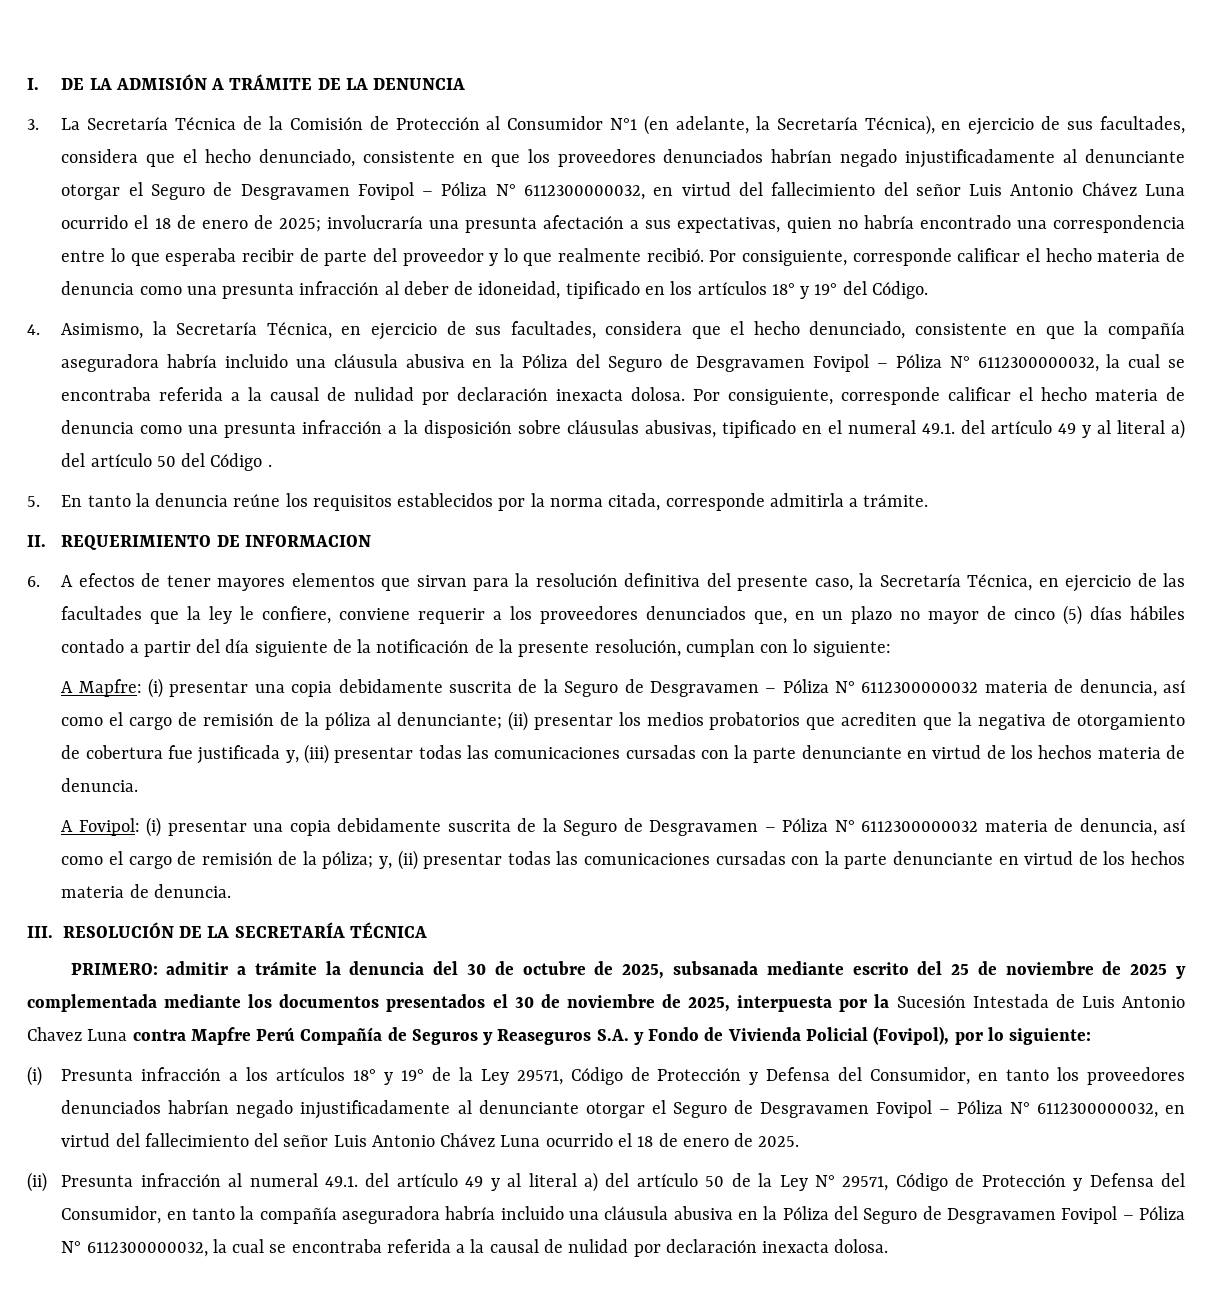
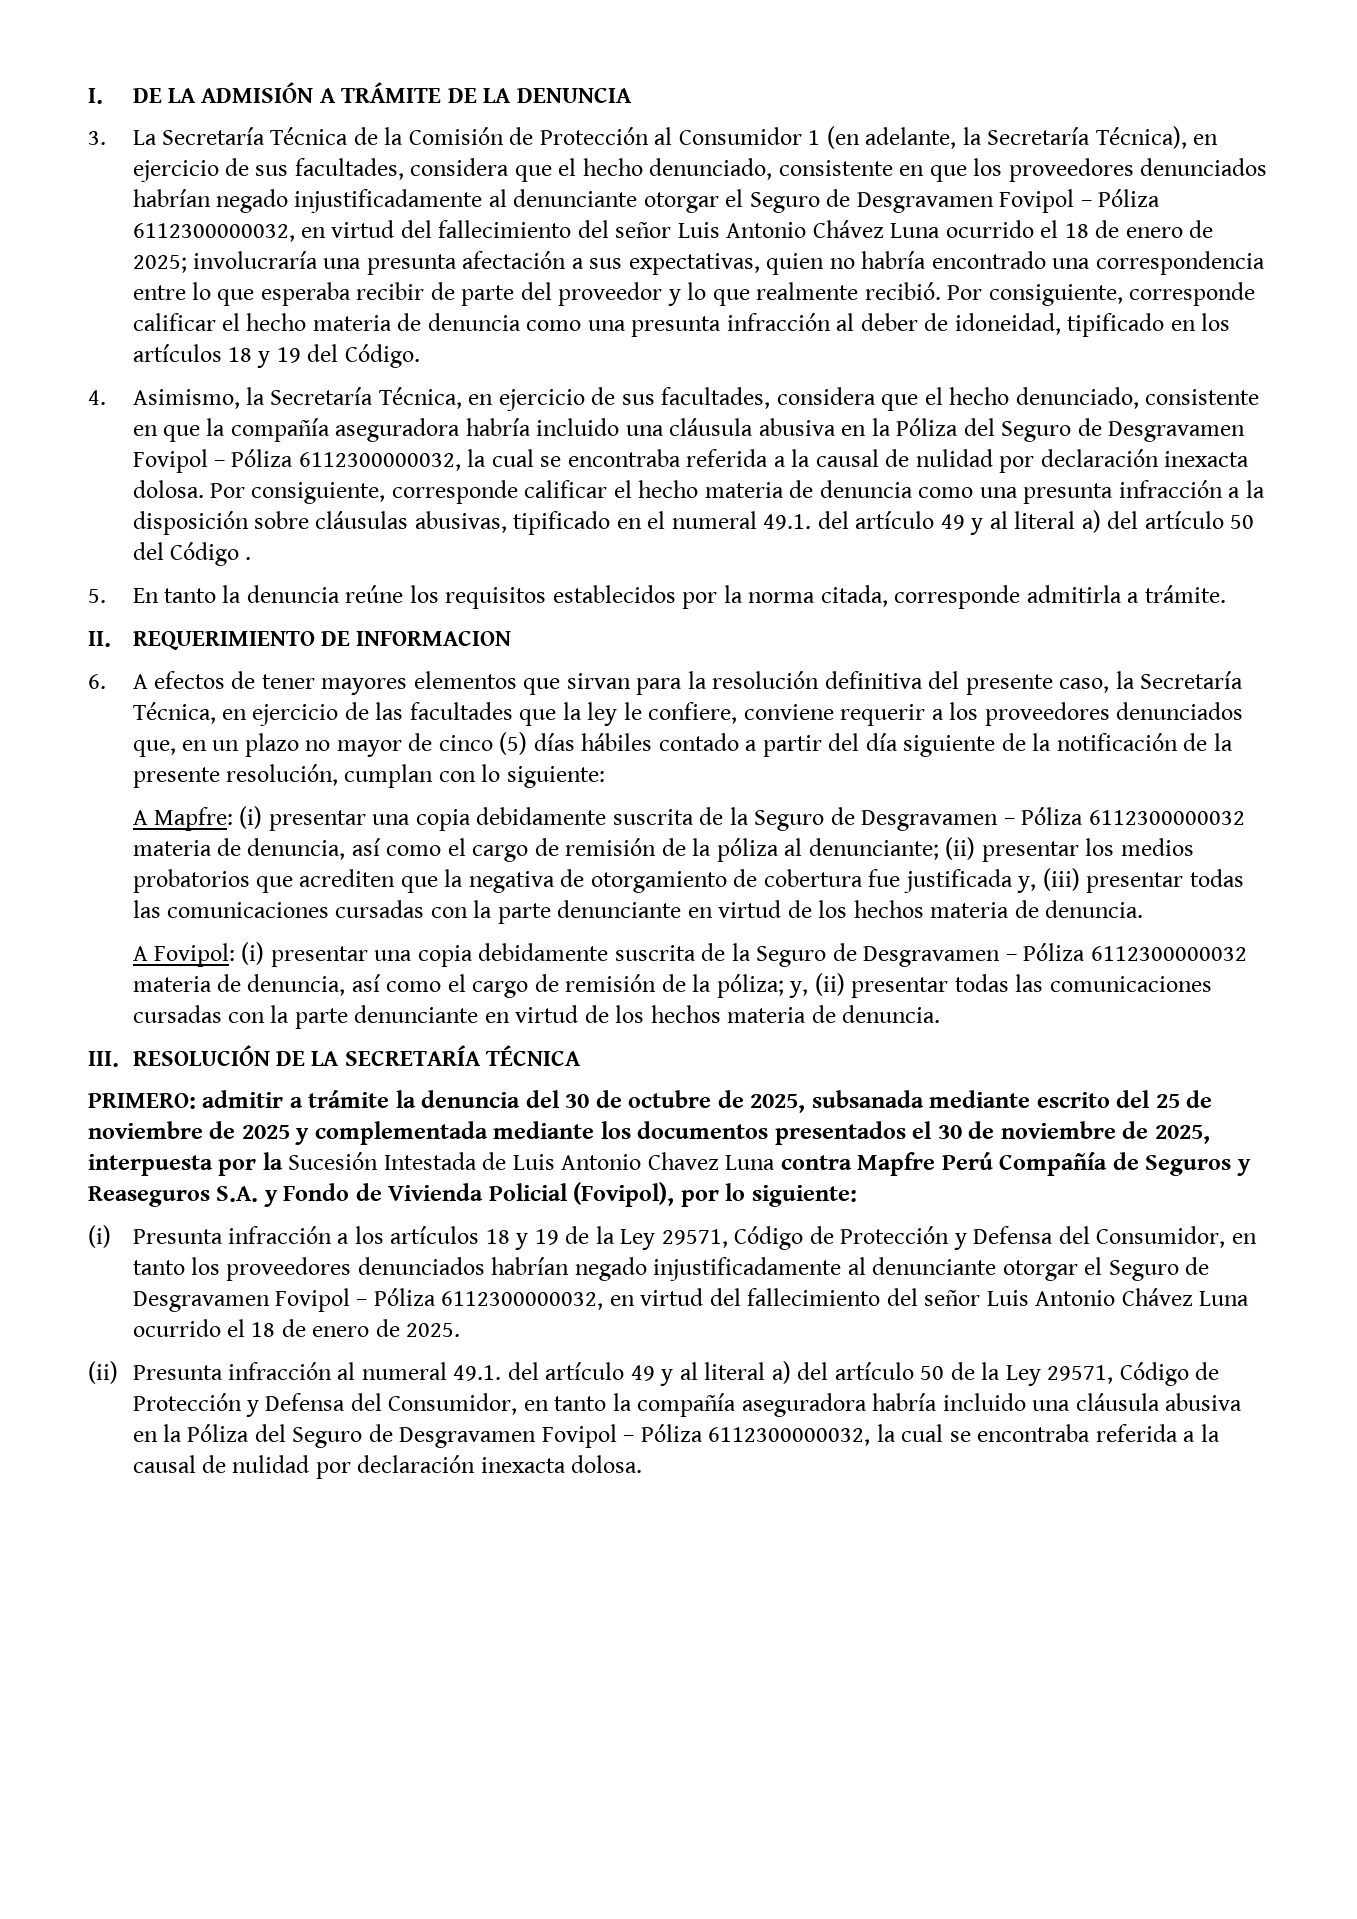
[610,118,638,130] N°1 -> [808,130,821,145] 1
[495,184,516,196] N° -> (1161, 198) none
[771,283,838,299] 18° y 19° -> [227,347,301,368] 18 y 19
[949,356,970,368] N° -> (294, 458) none
[835,681,856,693] N° -> (1084, 816) none
[834,820,855,832] N° -> (1086, 952) none
[353,1069,424,1085] 18° y 19° -> [485,1229,559,1250] 18 y 19
[1009,1102,1030,1114] N° -> (436, 1297) none
[815,1175,836,1187] N° -> (1041, 1375) none
[61,1241,82,1253] N° -> (703, 1433) none

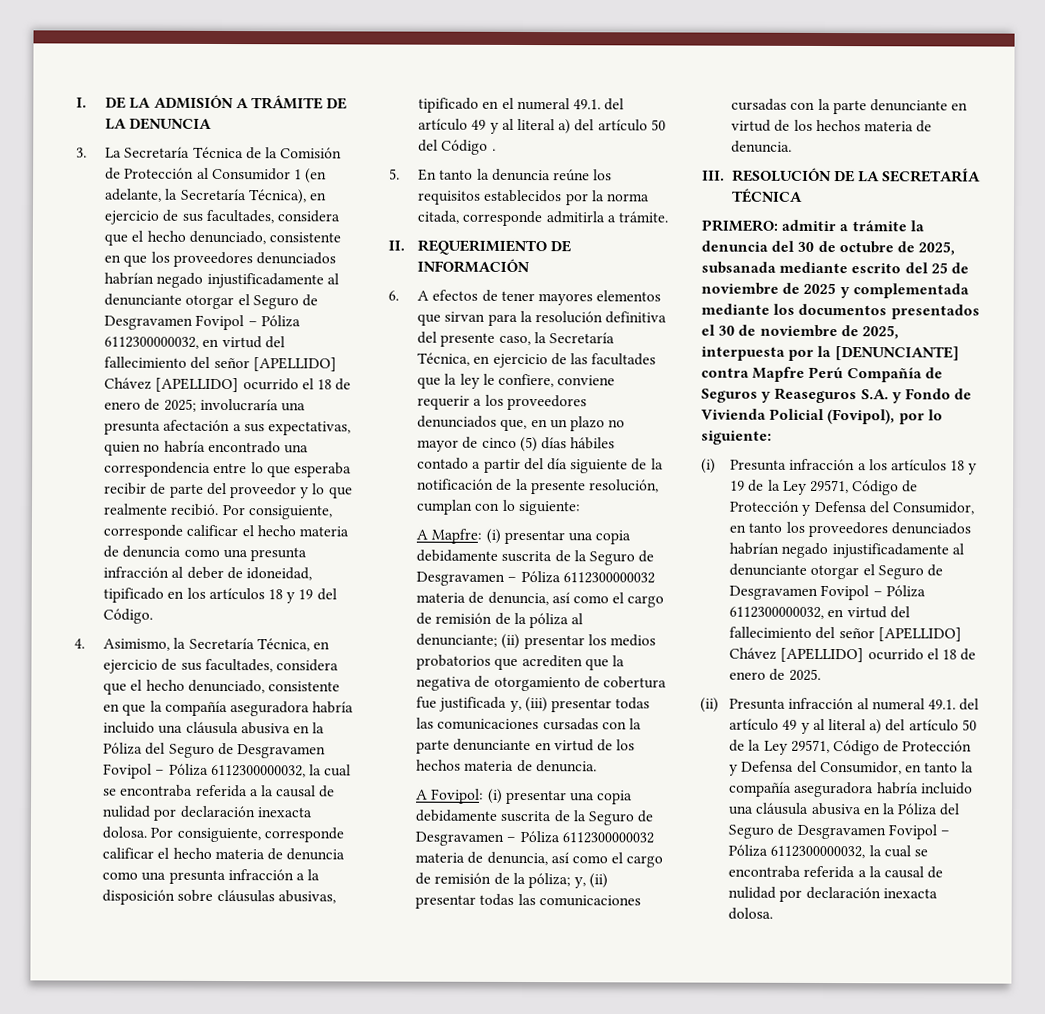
[677,220,941,238] Luis Antonio Chávez Luna -> [252,357,337,372] [104,377,240,393] [APELLIDO] Chávez [APELLIDO]
[356,631,512,646] INFORMACION -> [417,258,531,274] INFORMACIÓN
[288,1152,776,1170] Sucesión Intestada de Luis Antonio Chavez Luna -> [834,346,959,361] [DENUNCIANTE]
[986,1288,1250,1306] Luis Antonio Chávez Luna -> [877,627,962,642] [729,647,865,663] [APELLIDO] Chávez [APELLIDO]

